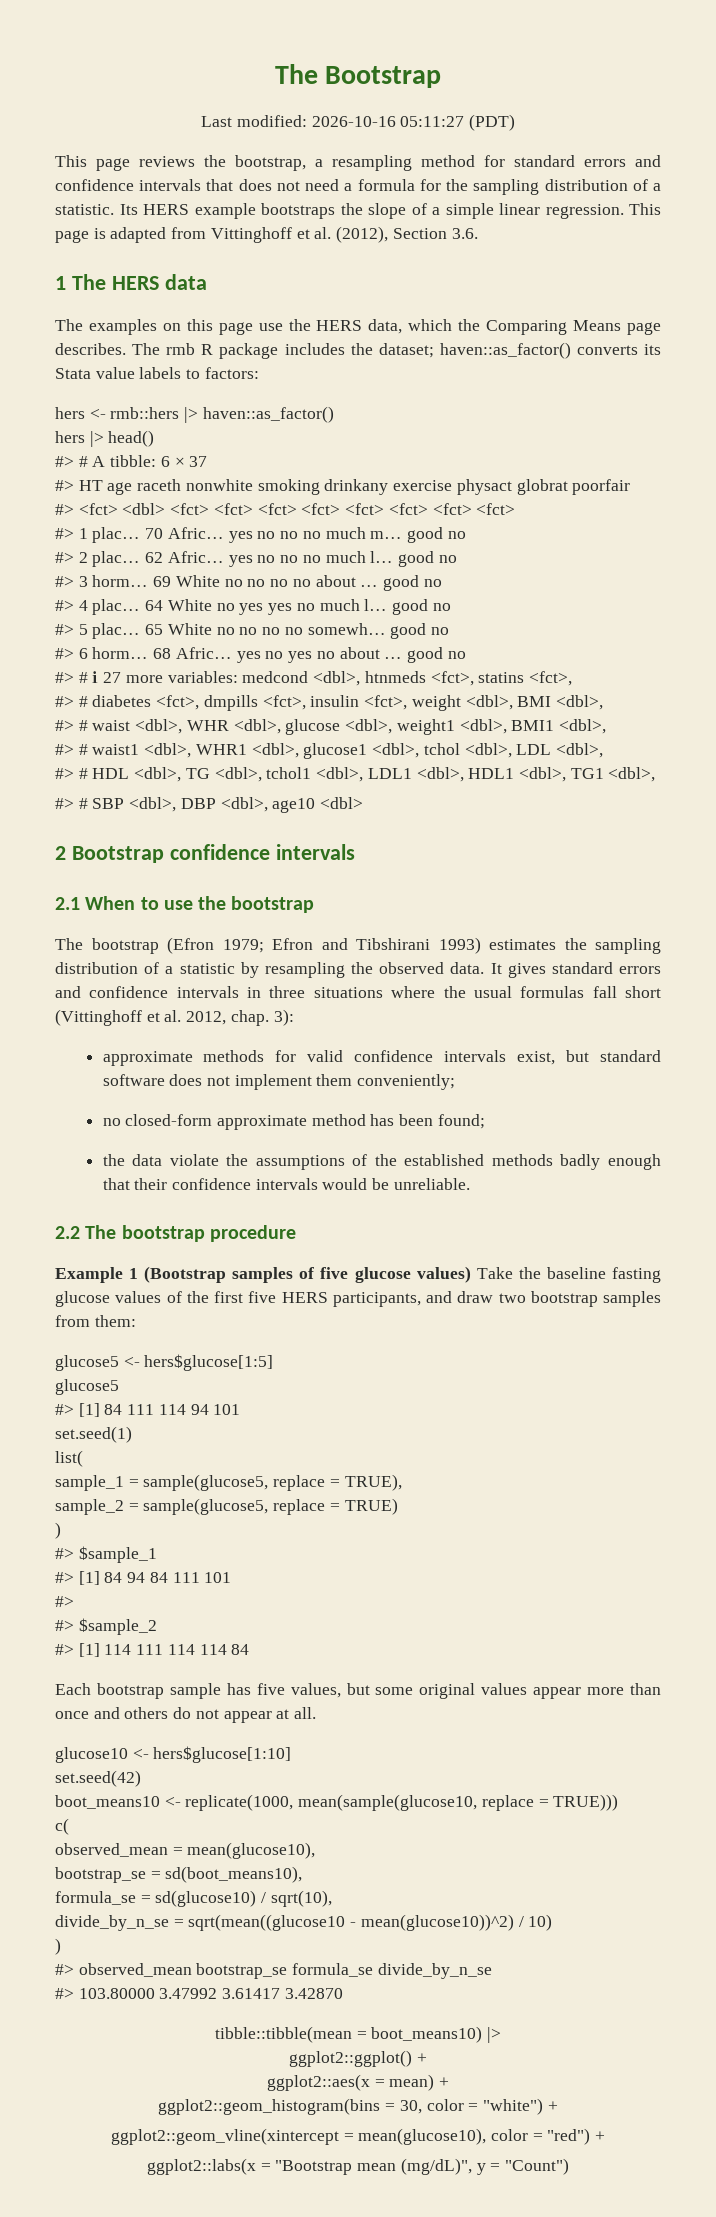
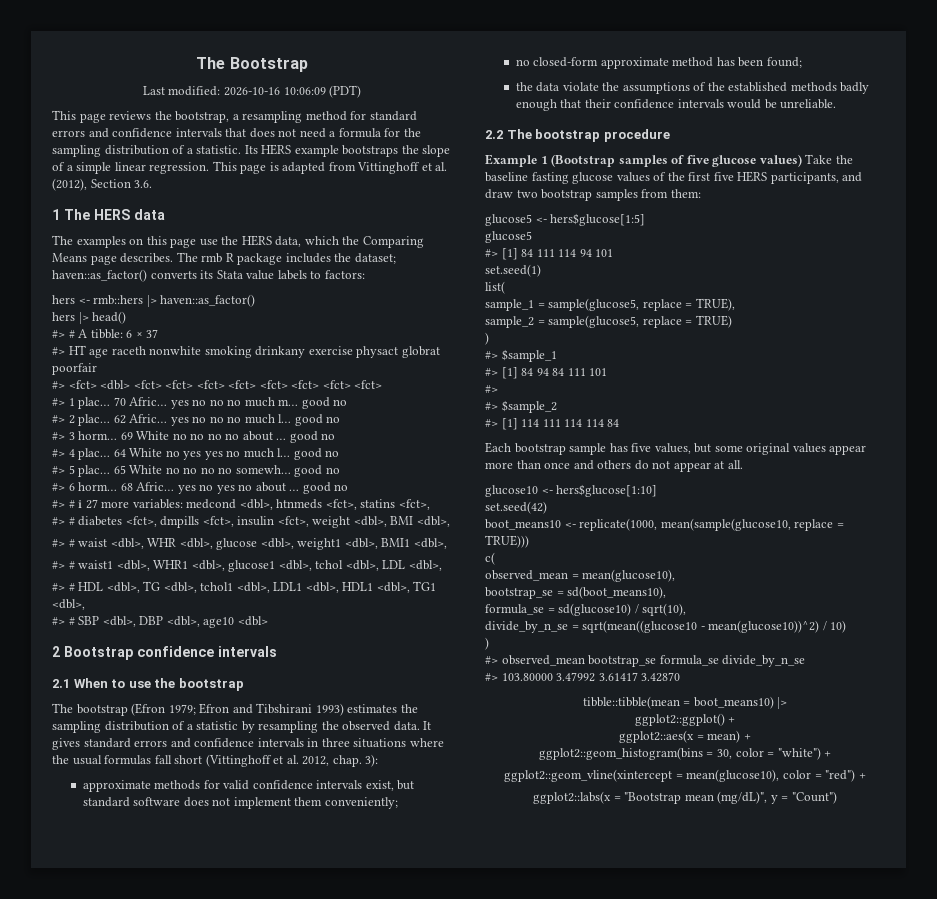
[400,116,465,127] 05:11:27 -> [283,87,326,95] 10:06:09

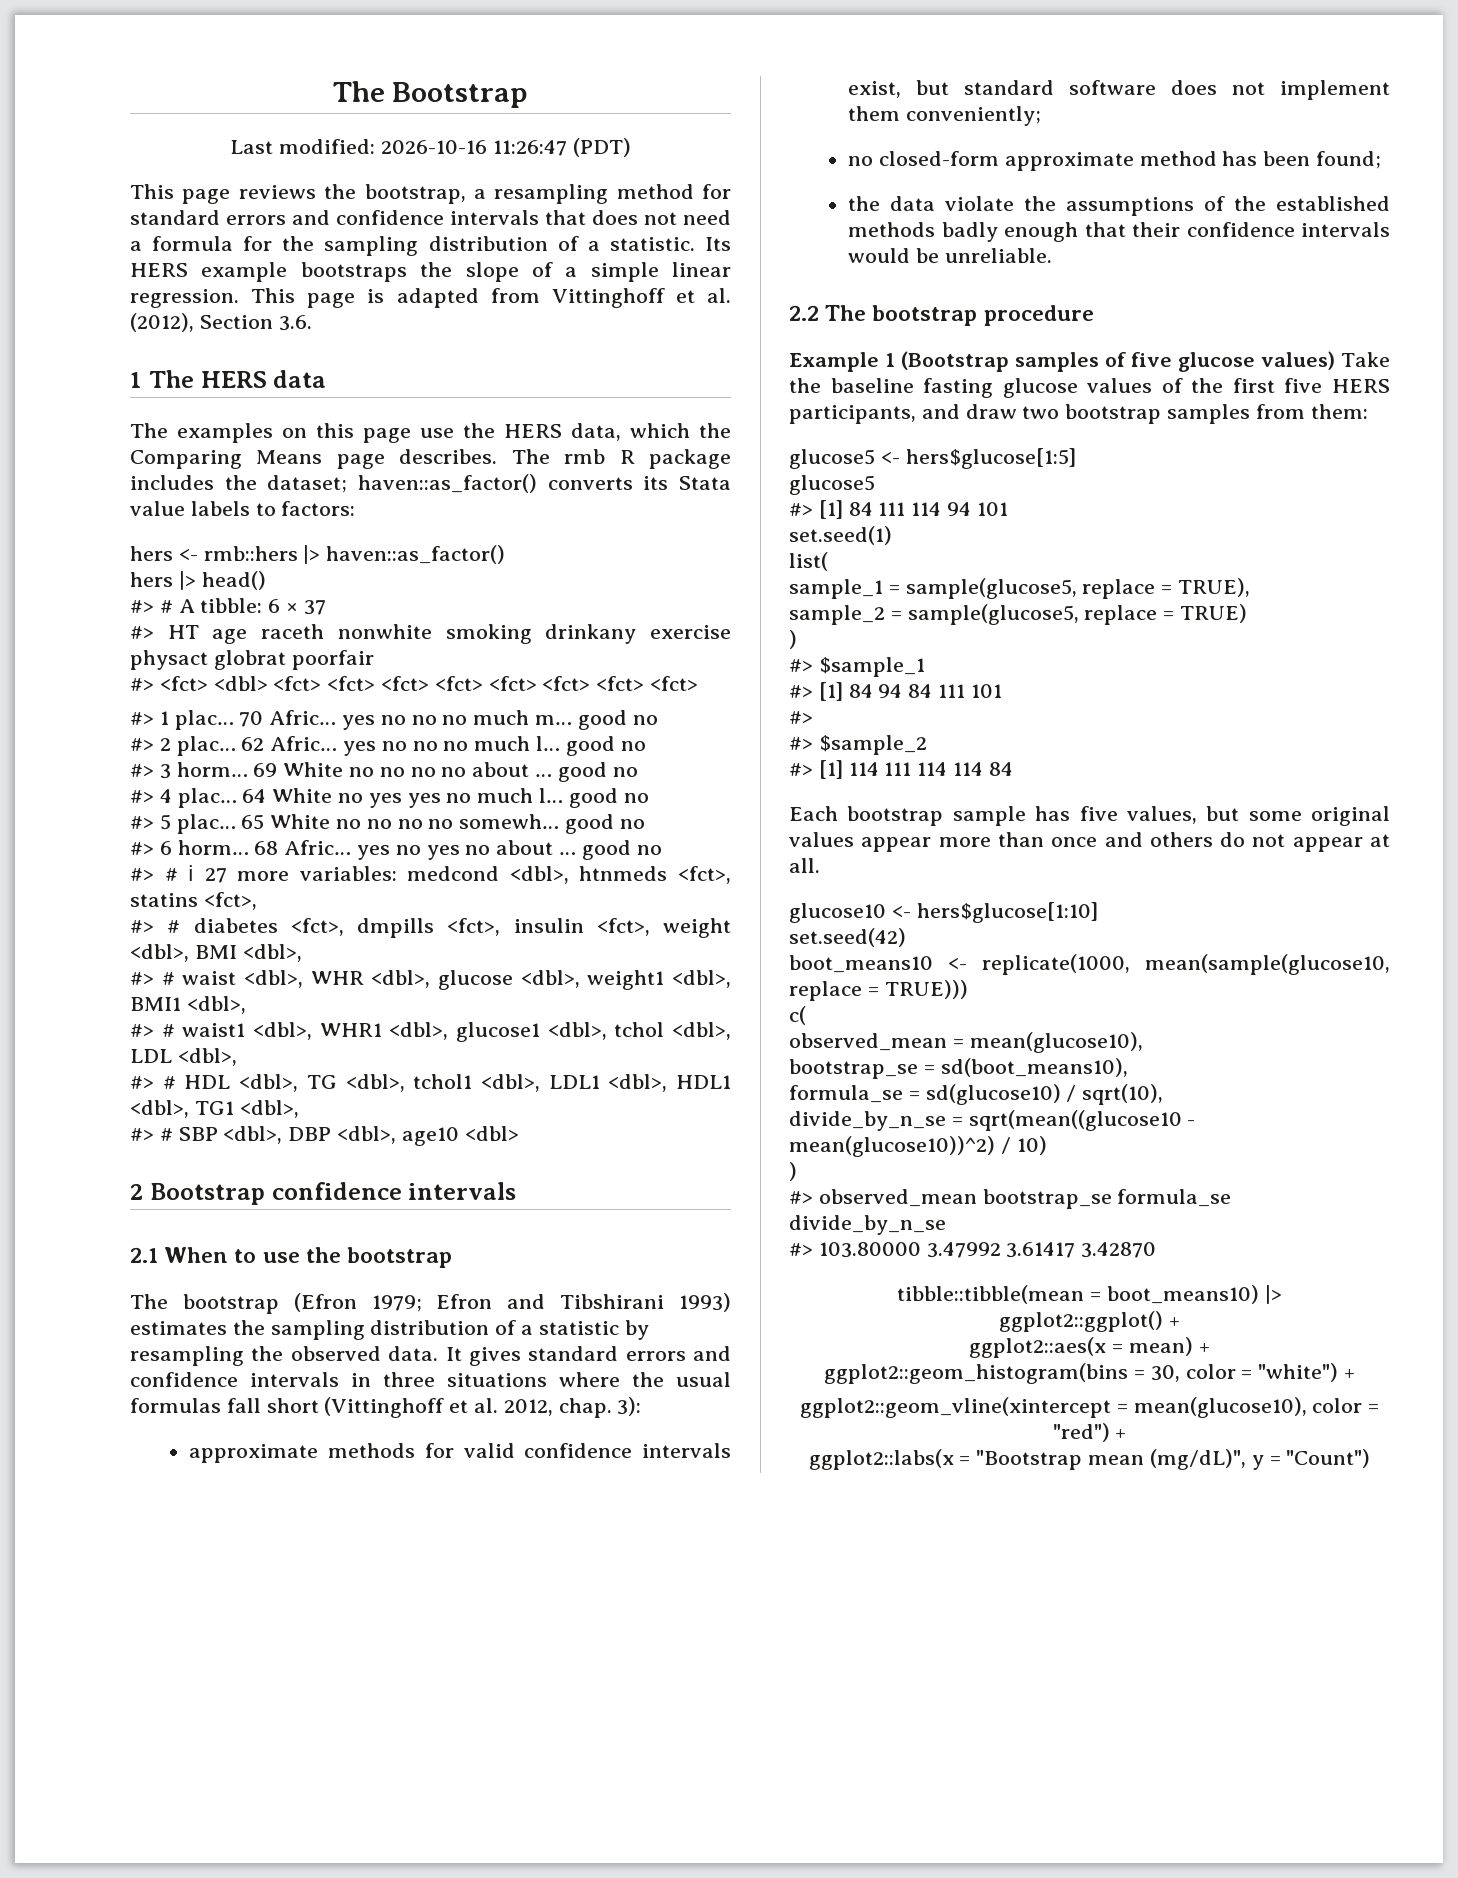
[283,87,326,95] 10:06:09 -> [492,140,567,156] 11:26:47

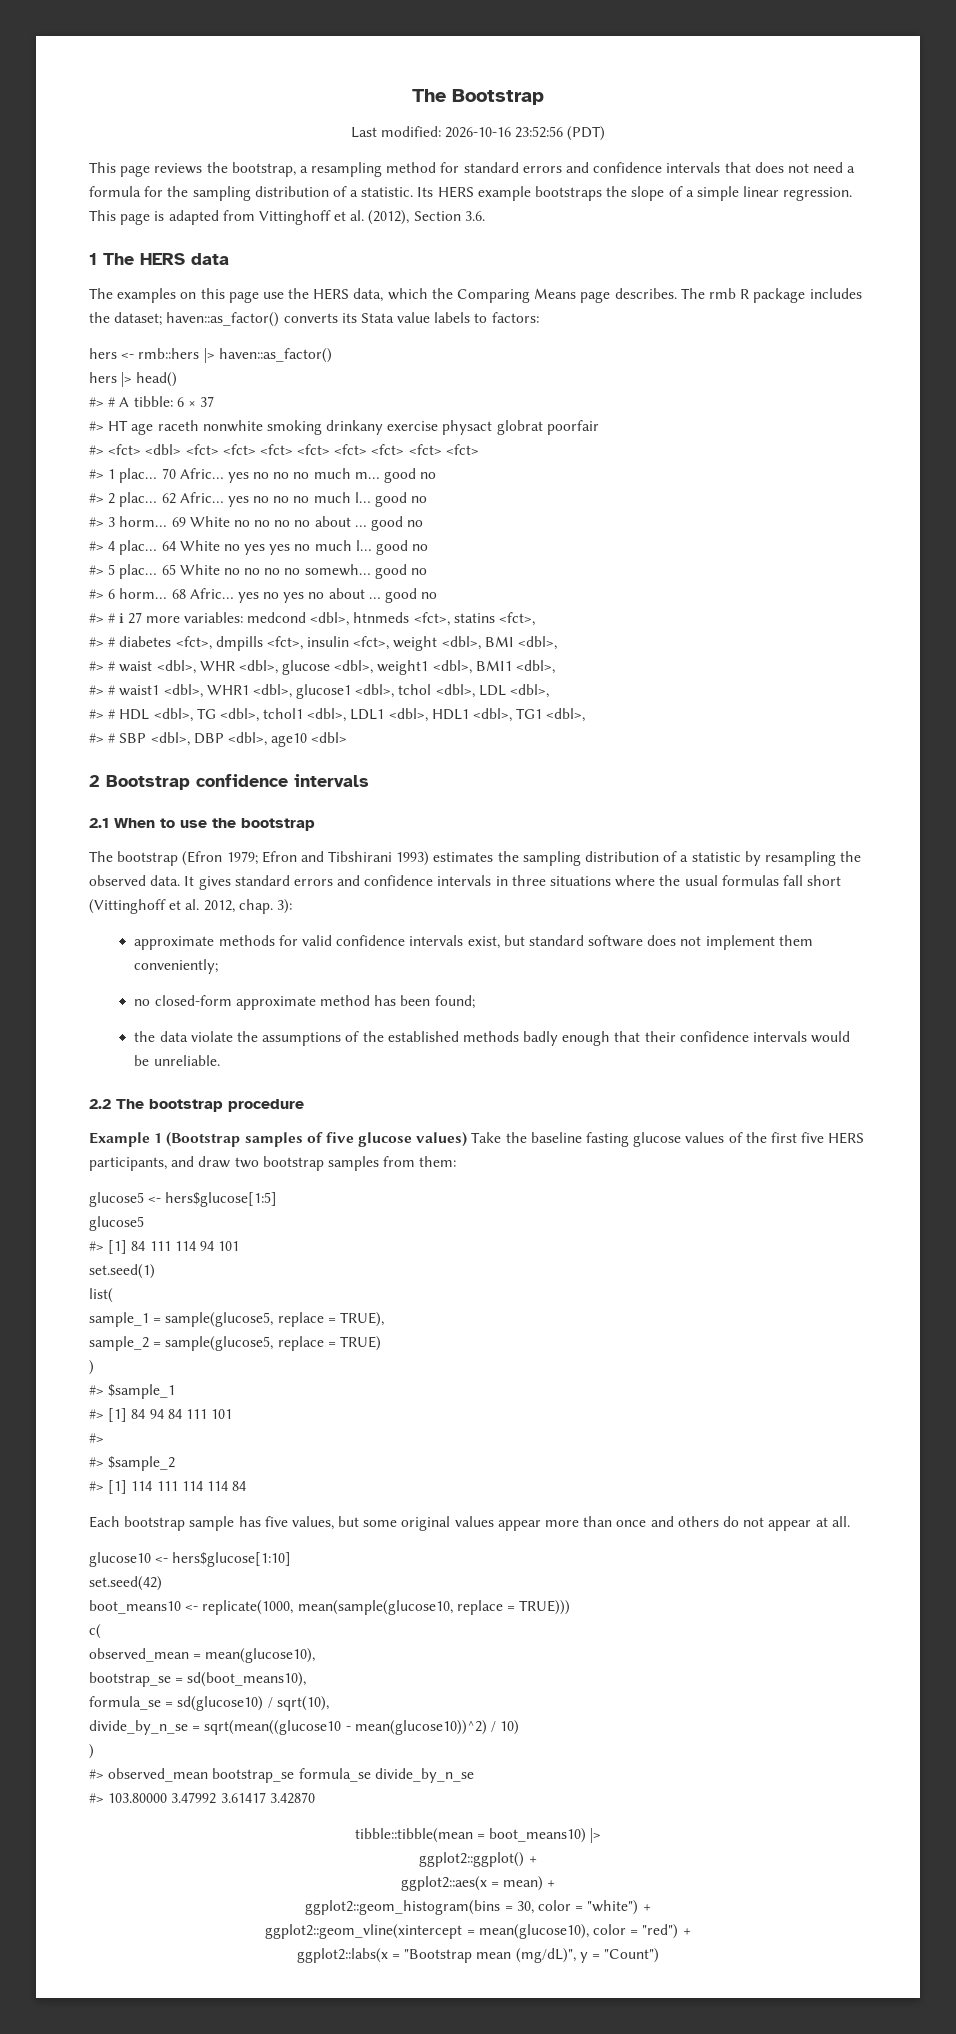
[492,140,567,156] 11:26:47 -> [515,126,564,138] 23:52:56

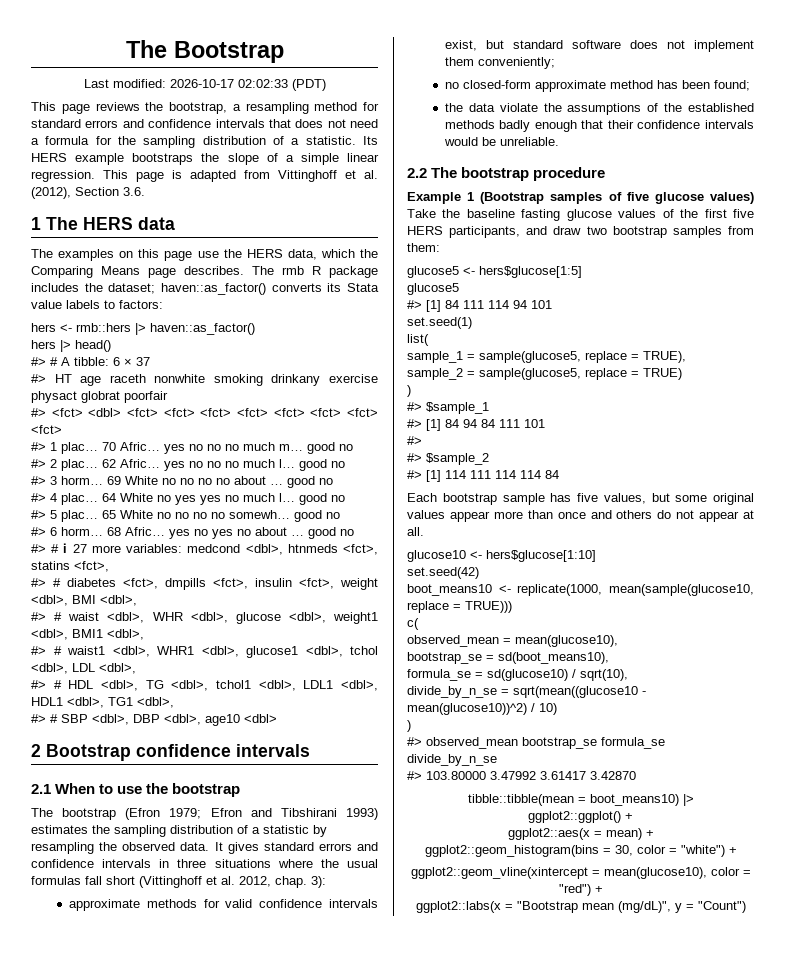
[445,126,564,138] 2026-10-16 23:52:56 -> [169,79,288,88] 2026-10-17 02:02:33

